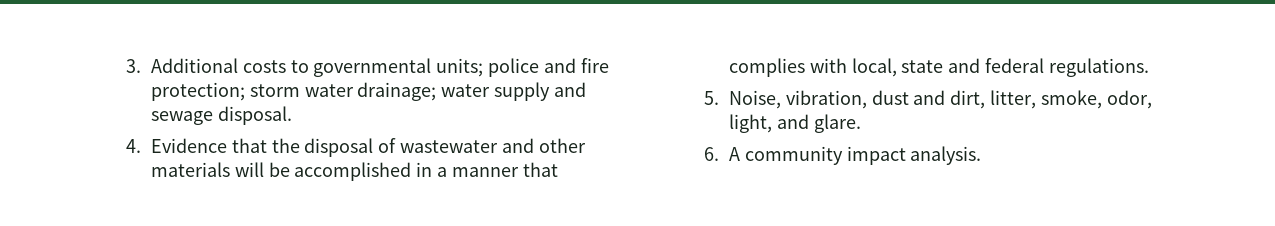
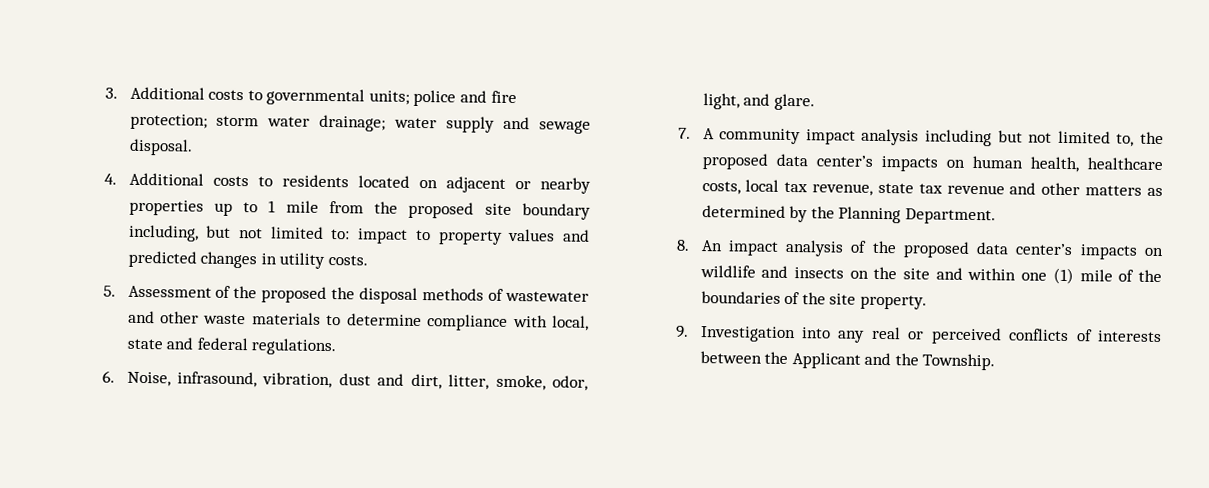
[150,138,267,153] Evidence that -> [128,172,591,194] [128,199,591,220] [128,224,590,245] [127,250,368,269] [103,285,328,304] Additional costs to residents located on adjacent or nearby properties up to 1 mile from the proposed site boundary including, but not limited to: impact to property values and predicted changes in utility costs. // 5. Assessment of the proposed
(374, 147) none -> [422,288,485,301] methods
[150,162,558,181] [728,58,805,77] materials will be accomplished in a manner that complies -> [203,312,509,331] waste materials to determine compliance
[704,90,781,109] 5. Noise, -> [102,370,257,388] 6. Noise, infrasound,
[704,147,720,161] 6. -> [678,127,692,139] 7.
[910,146,982,165] analysis. -> [861,128,1164,147] [701,153,1163,173] [701,179,1163,197] [701,205,996,225] [676,239,1163,260] [699,265,1162,285] [700,291,927,310] [675,325,1162,345] [699,351,996,371] analysis including but not limited to, the proposed data center’s impacts on human health, healthcare costs, local tax revenue, state tax revenue and other matters as determined by the Planning Department. // 8. An impact analysis of the proposed data center’s impacts on wildlife and insects on the site and within one (1) mile of the boundaries of the site property. // 9. Investigation into any real or perceived conflicts of interests between the Applicant and the Township.

